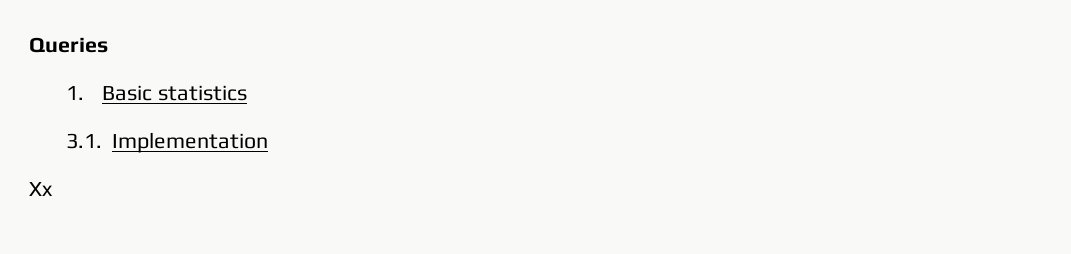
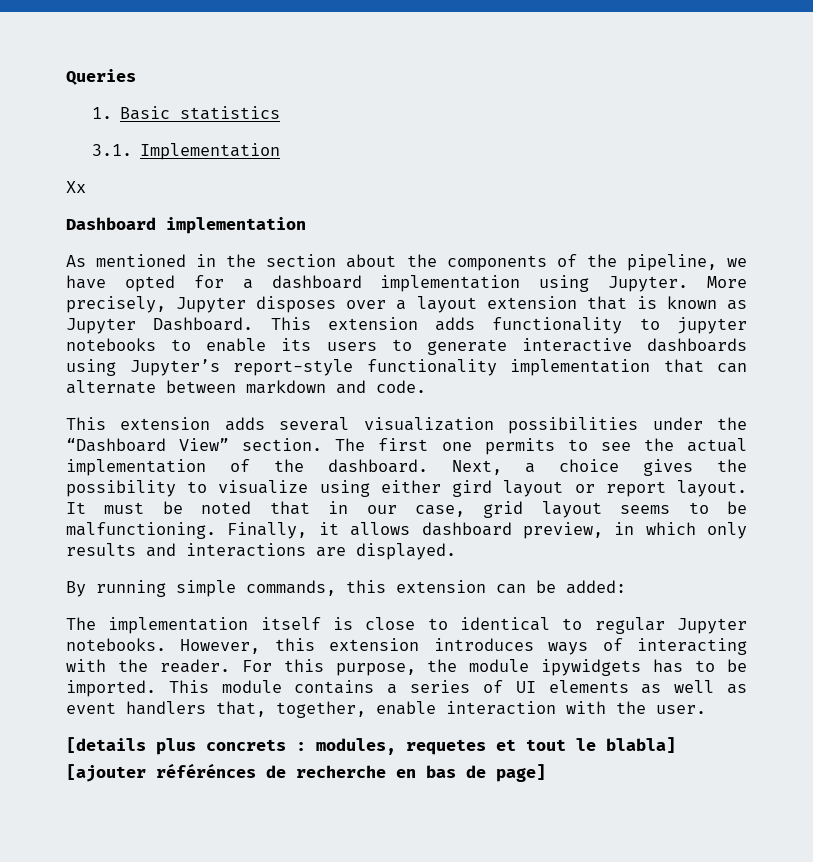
(53, 189) none -> [66,217,306,234] [66,254,747,271] [66,275,747,292] [66,296,748,313] [66,317,747,334] [66,338,747,355] [66,359,747,376] [66,380,426,394] [66,417,747,434] [66,438,748,455] [66,459,747,476] [66,480,747,497] [66,501,747,518] [66,522,747,539] [66,543,456,560] [66,580,626,597] [66,617,747,634] [66,638,747,655] [66,659,747,676] [66,680,748,697] [66,701,706,718] [66,737,676,755] [66,763,546,782] // Dashboard implementation // As mentioned in the section about the components of the pipeline, we have opted for a dashboard implementation using Jupyter. More precisely, Jupyter disposes over a layout extension that is known as Jupyter Dashboard. This extension adds functionality to jupyter notebooks to enable its users to generate interactive dashboards using Jupyter’s report-style functionality implementation that can alternate between markdown and code. // This extension adds several visualization possibilities under the “Dashboard View” section. The first one permits to see the actual implementation of the dashboard. Next, a choice gives the possibility to visualize using either gird layout or report layout. It must be noted that in our case, grid layout seems to be malfunctioning. Finally, it allows dashboard preview, in which only results and interactions are displayed. // By running simple commands, this extension can be added: // The implementation itself is close to identical to regular Jupyter notebooks. However, this extension introduces ways of interacting with the reader. For this purpose, the module ipywidgets has to be imported. This module contains a series of UI elements as well as event handlers that, together, enable interaction with the user. // [details plus concrets : modules, requetes et tout le blabla] // [ajouter référénces de recherche en bas de page]

